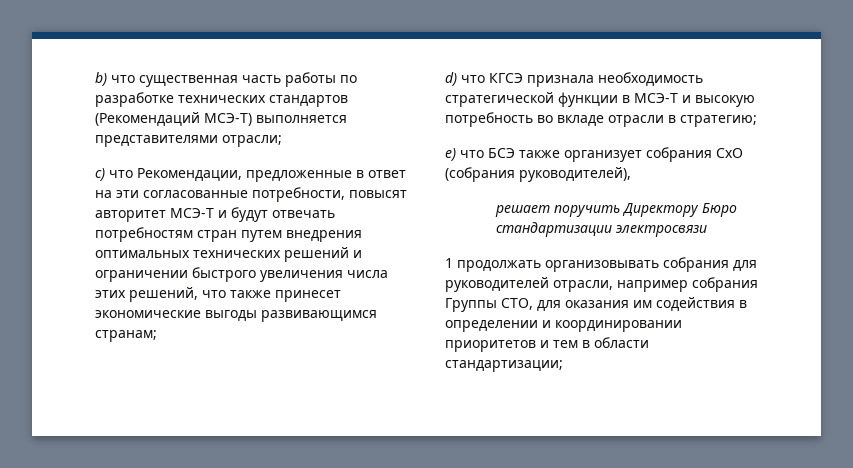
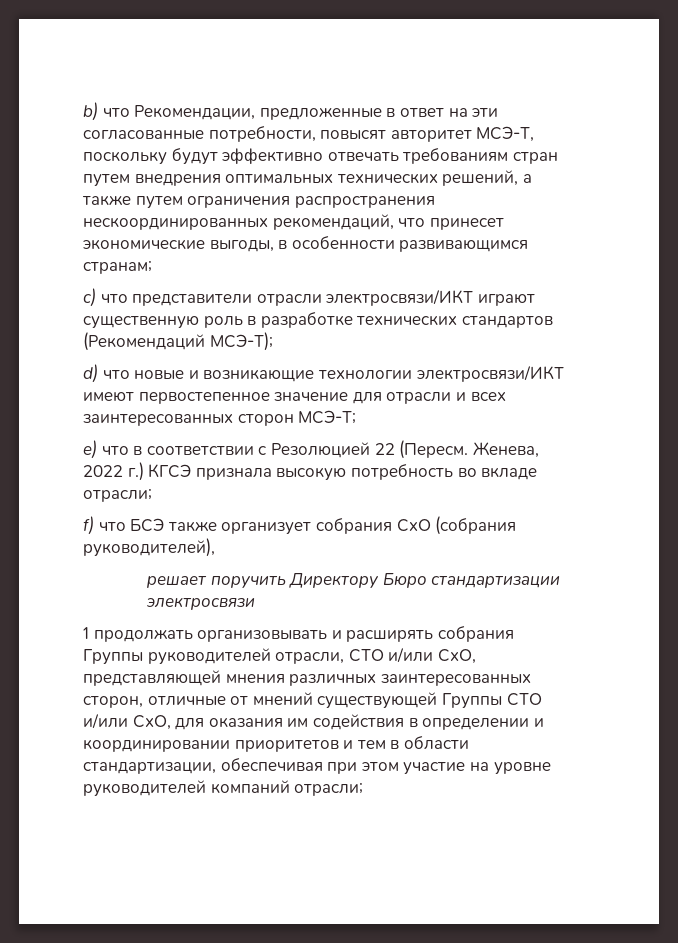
[139,72,357,87] [95,92,348,107] [95,112,347,126] [95,135,282,147] [95,168,133,181] существенная часть работы по разработке технических стандартов (Рекомендаций МСЭ-Т) выполняется представителями отрасли; // с) что -> (130, 112) none
[170,207,335,222] [95,227,193,242] МСЭ-Т и будут отвечать потребностям -> [476,126,535,142] [83,148,509,165] МСЭ-Т, поскольку будут эффективно отвечать требованиям
[284,247,362,262] [95,267,388,282] [95,287,341,302] [95,310,377,322] [95,330,157,342] [445,72,703,87] [445,92,755,107] [445,112,757,127] [445,148,456,161] решений и ограничении быстрого увеличения числа этих решений, что также принесет экономические выгоды развивающимся странам; // d) что КГСЭ признала необходимость стратегической функции в МСЭ-Т и высокую потребность во вкладе отрасли в стратегию; // e) -> [442,170,532,186] [82,195,435,209] [83,214,504,230] [83,236,529,252] [83,261,152,274] [83,288,535,307] [83,312,553,329] [83,332,273,351] [83,364,564,383] [83,392,506,404] [83,410,357,426] [83,440,539,459] [83,462,538,481] [83,489,152,502] [83,516,94,535] решений, а также путем ограничения распространения нескоординированных рекомендаций, что принесет экономические выгоды, в особенности развивающимся странам; // c) что представители отрасли электросвязи/ИКТ играют существенную роль в разработке технических стандартов (Рекомендаций МСЭ-T); // d) что новые и возникающие технологии электросвязи/ИКТ имеют первостепенное значение для отрасли и всех заинтересованных сторон МСЭ-Т; // e) что в соответствии с Резолюцией 22 (Пересм. Женева, 2022 г.) КГСЭ признала высокую потребность во вкладе отрасли; // f)
[663,257,757,272] [445,277,758,292] [445,298,533,312] собрания для руководителей отрасли, например собрания Группы СТО, -> [331,626,514,642] [83,647,476,665] [83,670,531,686] [83,692,542,709] [83,713,171,730] и расширять собрания Группы руководителей отрасли, СТО и/или СхО, представляющей мнения различных заинтересованных сторон, отличные от мнений существующей Группы СТО и/или СхО,
[445,360,563,372] стандартизации; -> [83,758,551,775] [83,780,364,797] стандартизации, обеспечивая при этом участие на уровне руководителей компаний отрасли;

